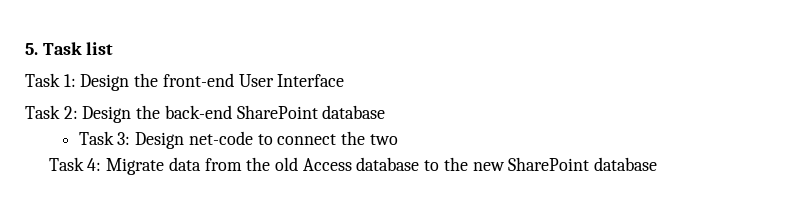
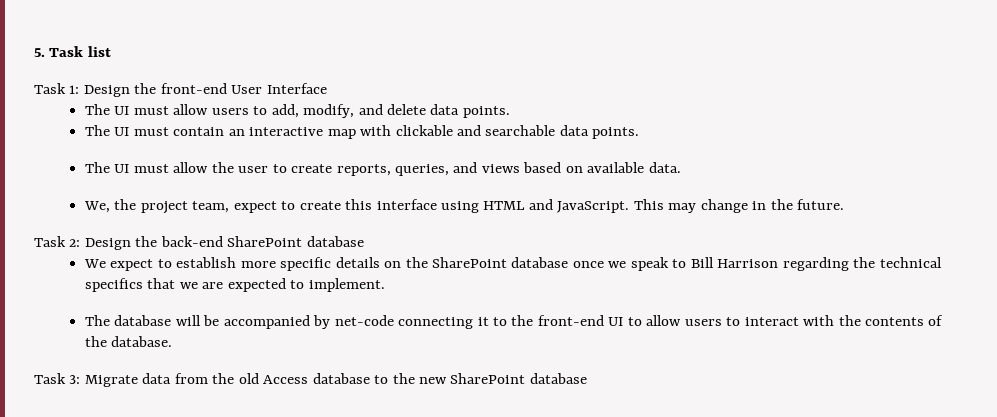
(345, 80) none -> [84,104,510,118] [84,125,640,139] [84,162,681,176] [83,199,845,214] // The UI must allow users to add, modify, and delete data points. // The UI must contain an interactive map with clickable and searchable data points. // The UI must allow the user to create reports, queries, and views based on available data. // We, the project team, expect to create this interface using HTML and JavaScript. This may change in the future.
[78,131,398,149] [48,157,102,171] Task 3: Design net-code to connect the two // Task 4: -> [83,257,942,271] [84,278,385,292] [84,315,944,329] [84,336,173,347] [34,373,81,384] We expect to establish more specific details on the SharePoint database once we speak to Bill Harrison regarding the technical specifics that we are expected to implement. // The database will be accompanied by net-code connecting it to the front-end UI to allow users to interact with the contents of the database. // Task 3:

